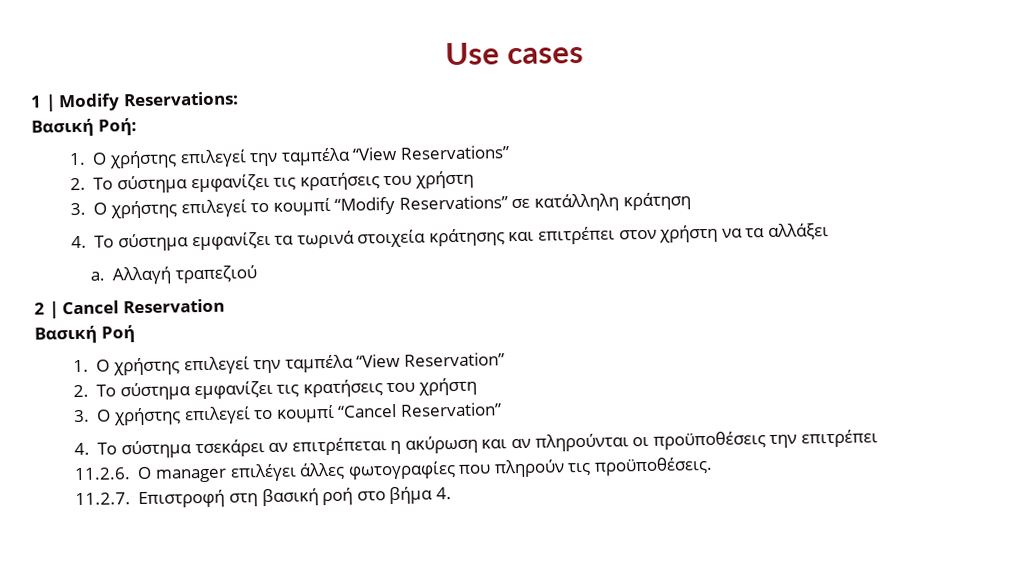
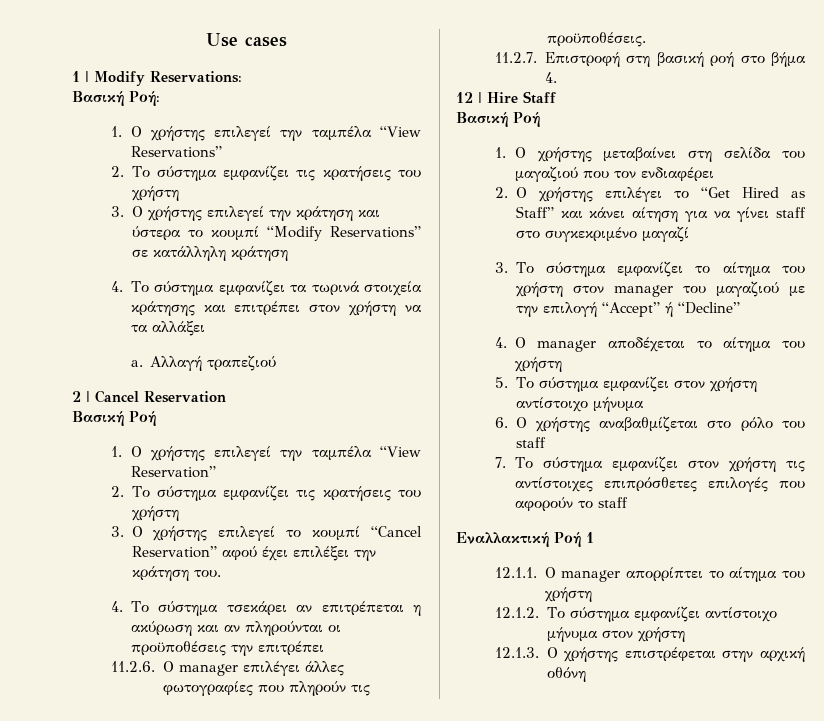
(247, 208) none -> [268,206,380,221] [131,226,181,240] την κράτηση και ύστερα
(502, 409) none -> [221,546,376,561] [131,566,221,581] αφού έχει επιλέξει την κράτηση του.
(452, 493) none -> [456,91,556,104] [456,112,540,127] [495,147,805,162] [514,166,714,182] [495,187,805,202] [515,206,806,222] [515,226,689,242] [495,261,805,277] [515,281,805,297] [515,302,740,317] [495,337,805,352] [514,357,562,372] [495,376,757,392] [515,397,644,412] [495,416,805,432] [515,437,546,448] [495,456,805,472] [514,477,805,492] [514,497,628,511] [456,532,594,547] [495,567,805,582] [544,587,592,602] [495,606,777,622] [546,627,685,642] [495,647,805,662] [546,667,586,682] // 12 | Hire Staff // Βασική Ροή // 1. Ο χρήστης μεταβαίνει στη σελίδα του μαγαζιού που τον ενδιαφέρει // 2. Ο χρήστης επιλέγει το “Get Hired as Staff” και κάνει αίτηση για να γίνει staff στο συγκεκριμένο μαγαζί // 3. Το σύστημα εμφανίζει το αίτημα του χρήστη στον manager του μαγαζιού με την επιλογή “Accept” ή “Decline” // 4. Ο manager αποδέχεται το αίτημα του χρήστη // 5. Το σύστημα εμφανίζει στον χρήστη αντίστοιχο μήνυμα // 6. Ο χρήστης αναβαθμίζεται στο ρόλο του staff // 7. Το σύστημα εμφανίζει στον χρήστη τις αντίστοιχες επιπρόσθετες επιλογές που αφορούν το staff // Εναλλακτική Ροή 1 // 12.1.1. O manager απορρίπτει το αίτημα του χρήστη // 12.1.2. Το σύστημα εμφανίζει αντίστοιχο μήνυμα στον χρήστη // 12.1.3. Ο χρήστης επιστρέφεται στην αρχική οθόνη

